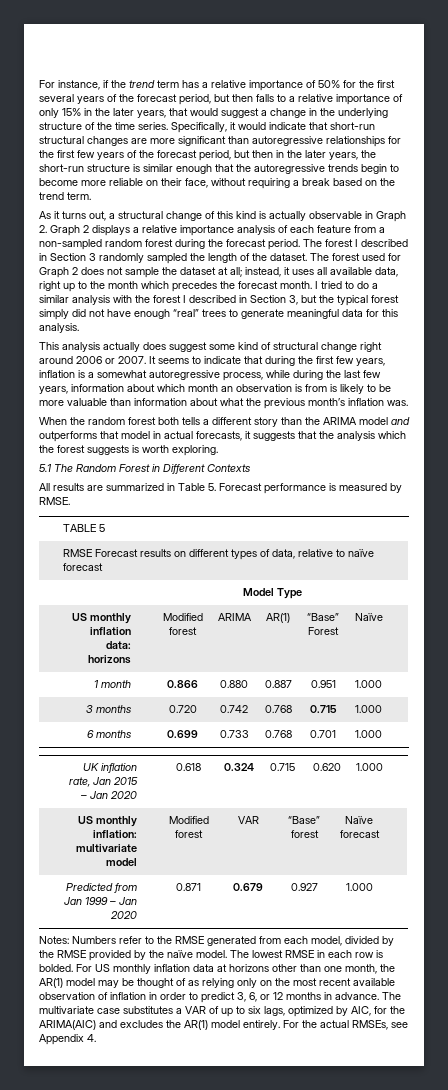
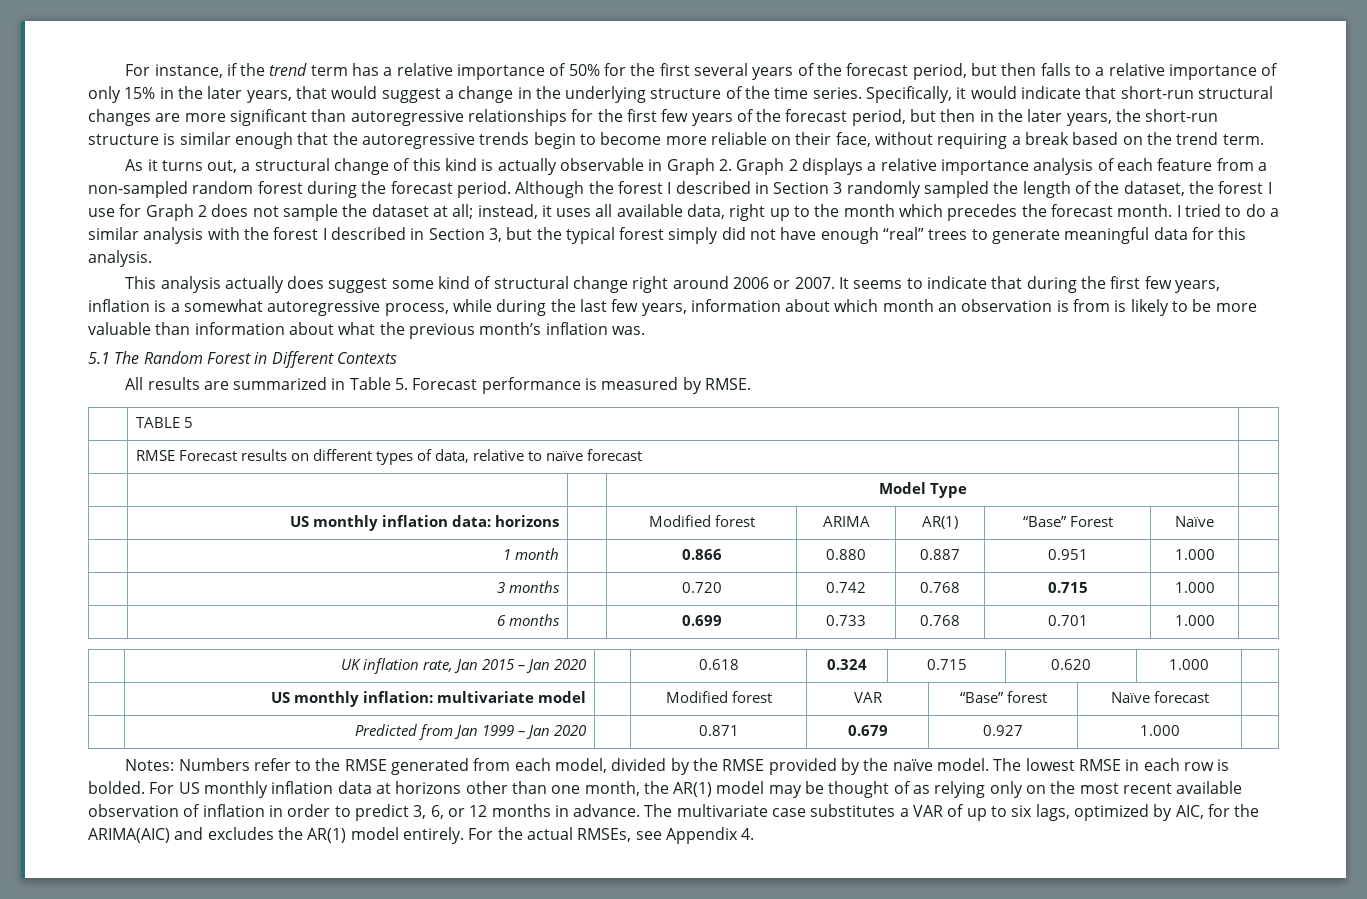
[303,239,322,247] The -> [515,181,614,198] Although the
[270,253,385,261] dataset. The forest used -> [1123,181,1272,196] [88,208,115,217] dataset, the forest I use
[39,417,410,427] [39,431,406,442] [39,445,218,456] // When the random forest both tells a different story than the ARIMA model and outperforms that model in actual forecasts, it suggests that the analysis which the forest suggests is worth exploring. -> (645, 330) none

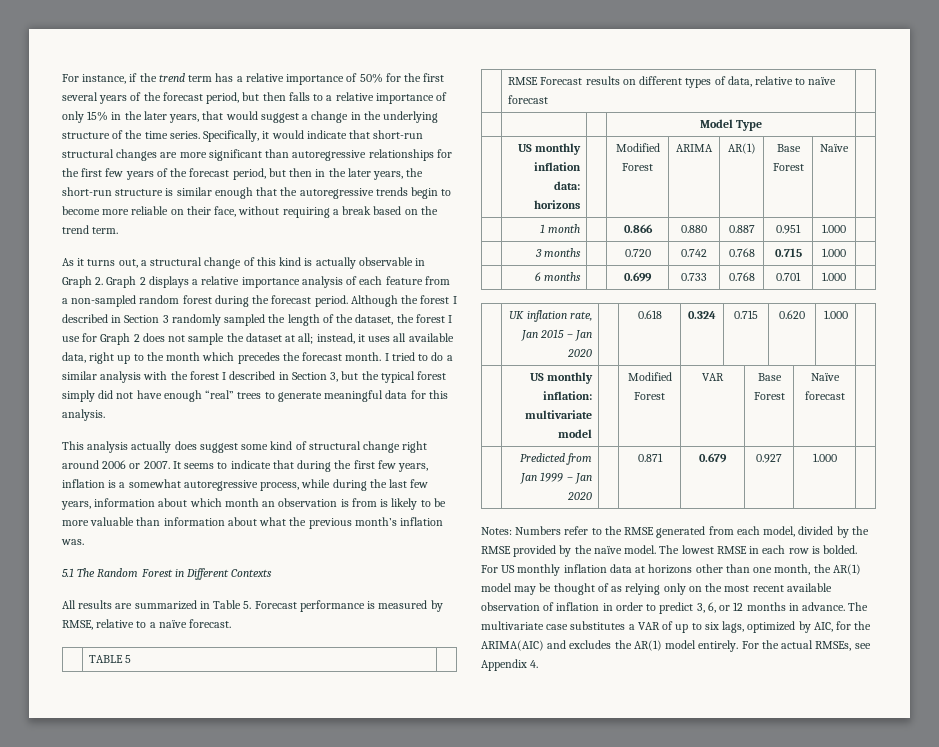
[705,378,752,390] RMSE. -> [62,619,232,630] RMSE, relative to a naïve forecast.
[714,515,755,527] forest -> [622,163,653,171] Forest
[1022,516,1067,527] “Base” -> [776,144,801,152] Base
[731,691,772,703] forest -> [634,392,665,400] Forest
[959,691,1047,703] “Base” forest -> [757,373,782,381] [753,392,785,400] Base Forest

